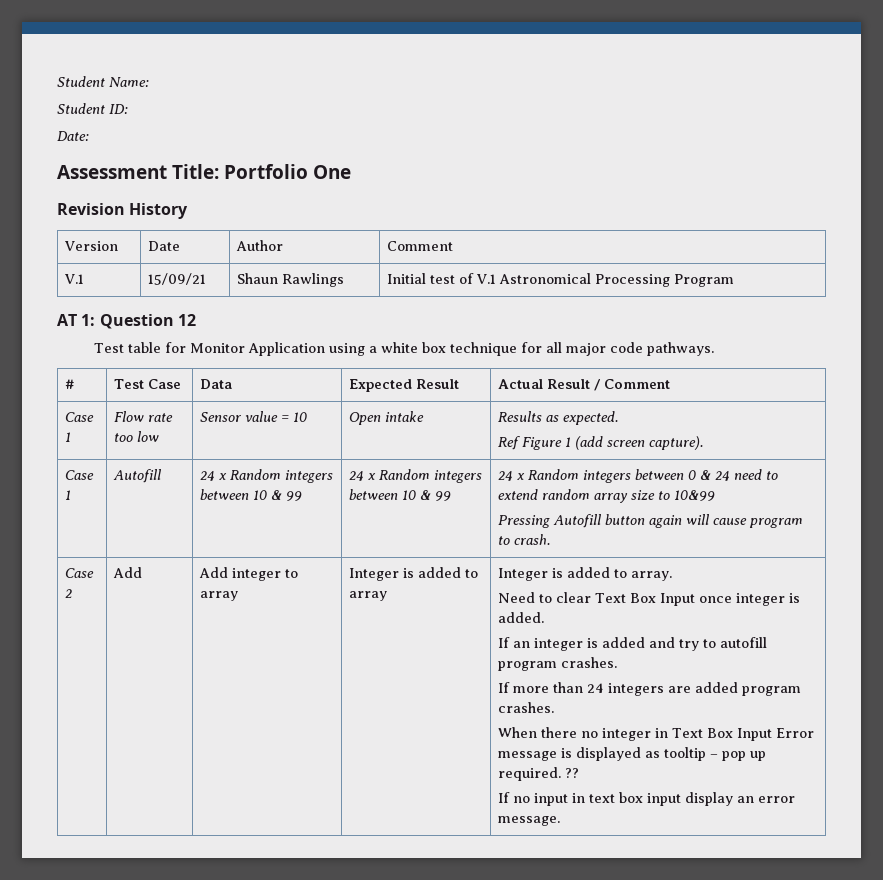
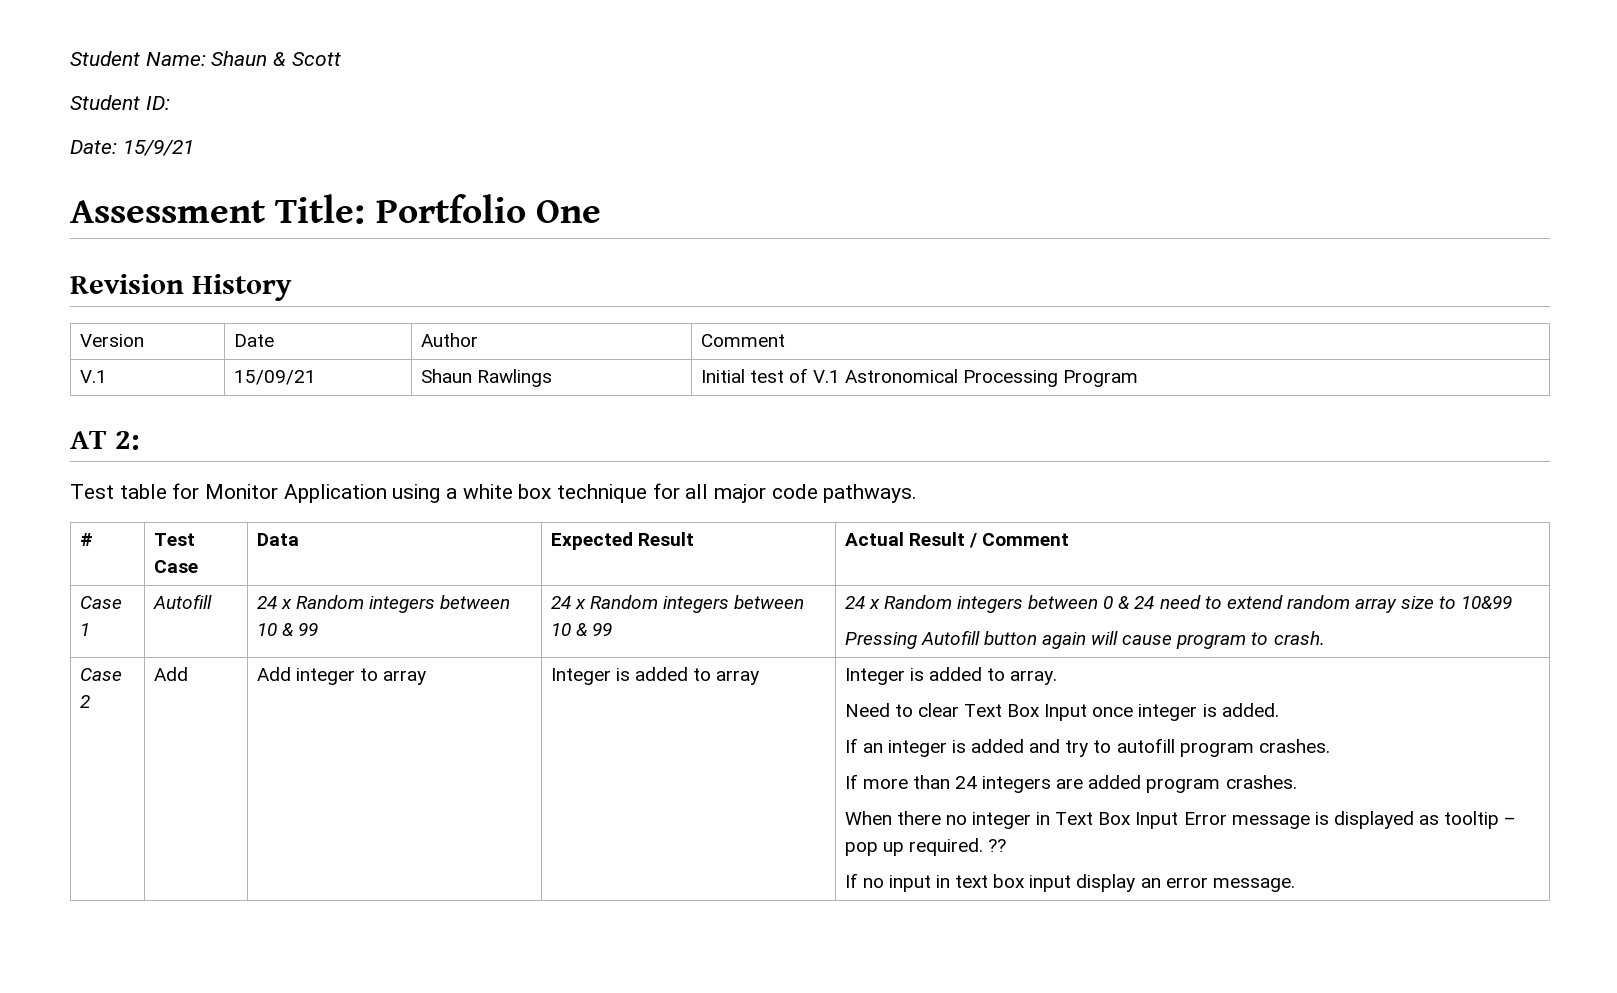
(149, 82) none -> [211,51,341,66] Shaun & Scott
(89, 136) none -> [122,140,194,156] 15/9/21
[81,314,196,329] 1: Question 12 -> [115,431,140,450] 2:
[64,412,94,422] [64,432,71,442] [113,411,173,422] [113,431,159,442] [199,411,307,422] [348,411,424,425] [497,411,618,425] [497,436,703,450] // Case 1 | Flow rate too low | Sensor value = 10 | Open intake | Results as expected. // Ref Figure 1 (add screen capture). -> (1069, 539) none

